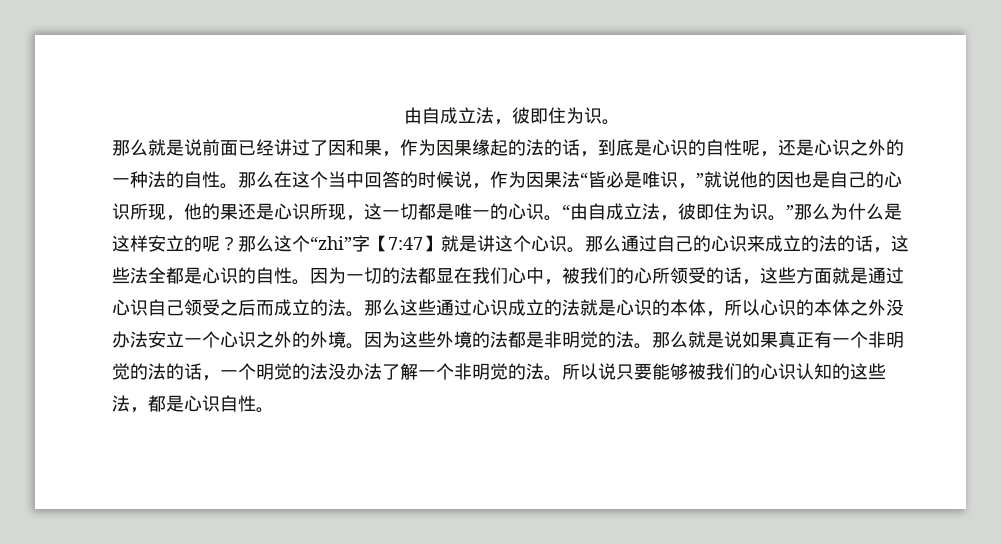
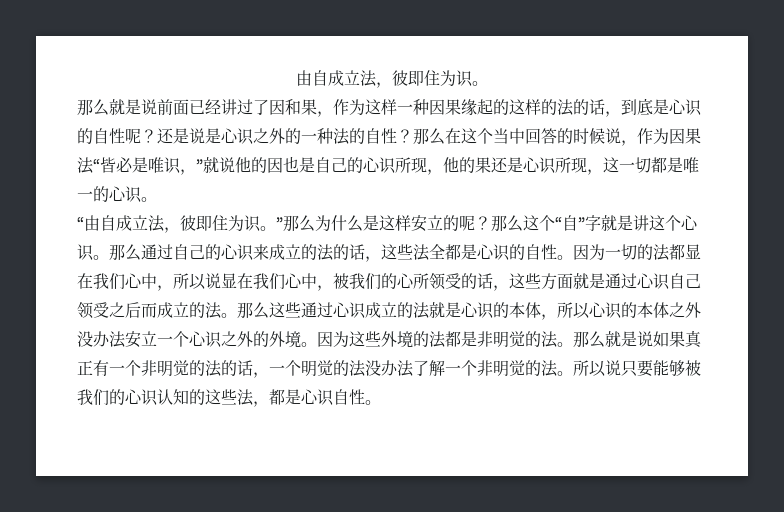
(436, 147) none -> [365,99,429,115] 这样一种
(526, 147) none -> [509,99,557,115] 这样的
[760,139,796,157] ，还 -> [141,128,205,144] ？还是说
[220,183,238,189] 。 -> [397,129,413,143] ？
(562, 218) none -> (157, 199) //
[310,235,441,252] “zhi”字【7:47】 -> [555,215,601,231] “自”字
(562, 282) none -> [173,273,333,291] 所以说显在我们心中，

